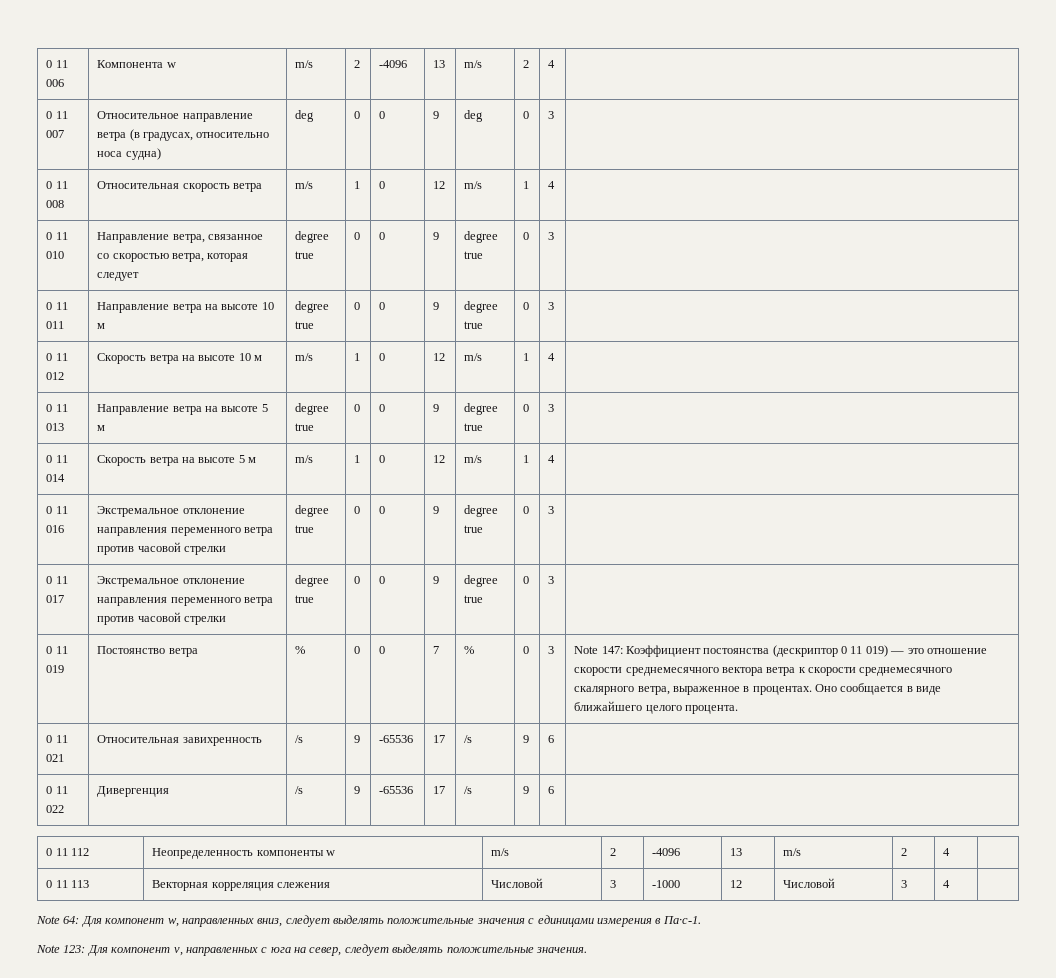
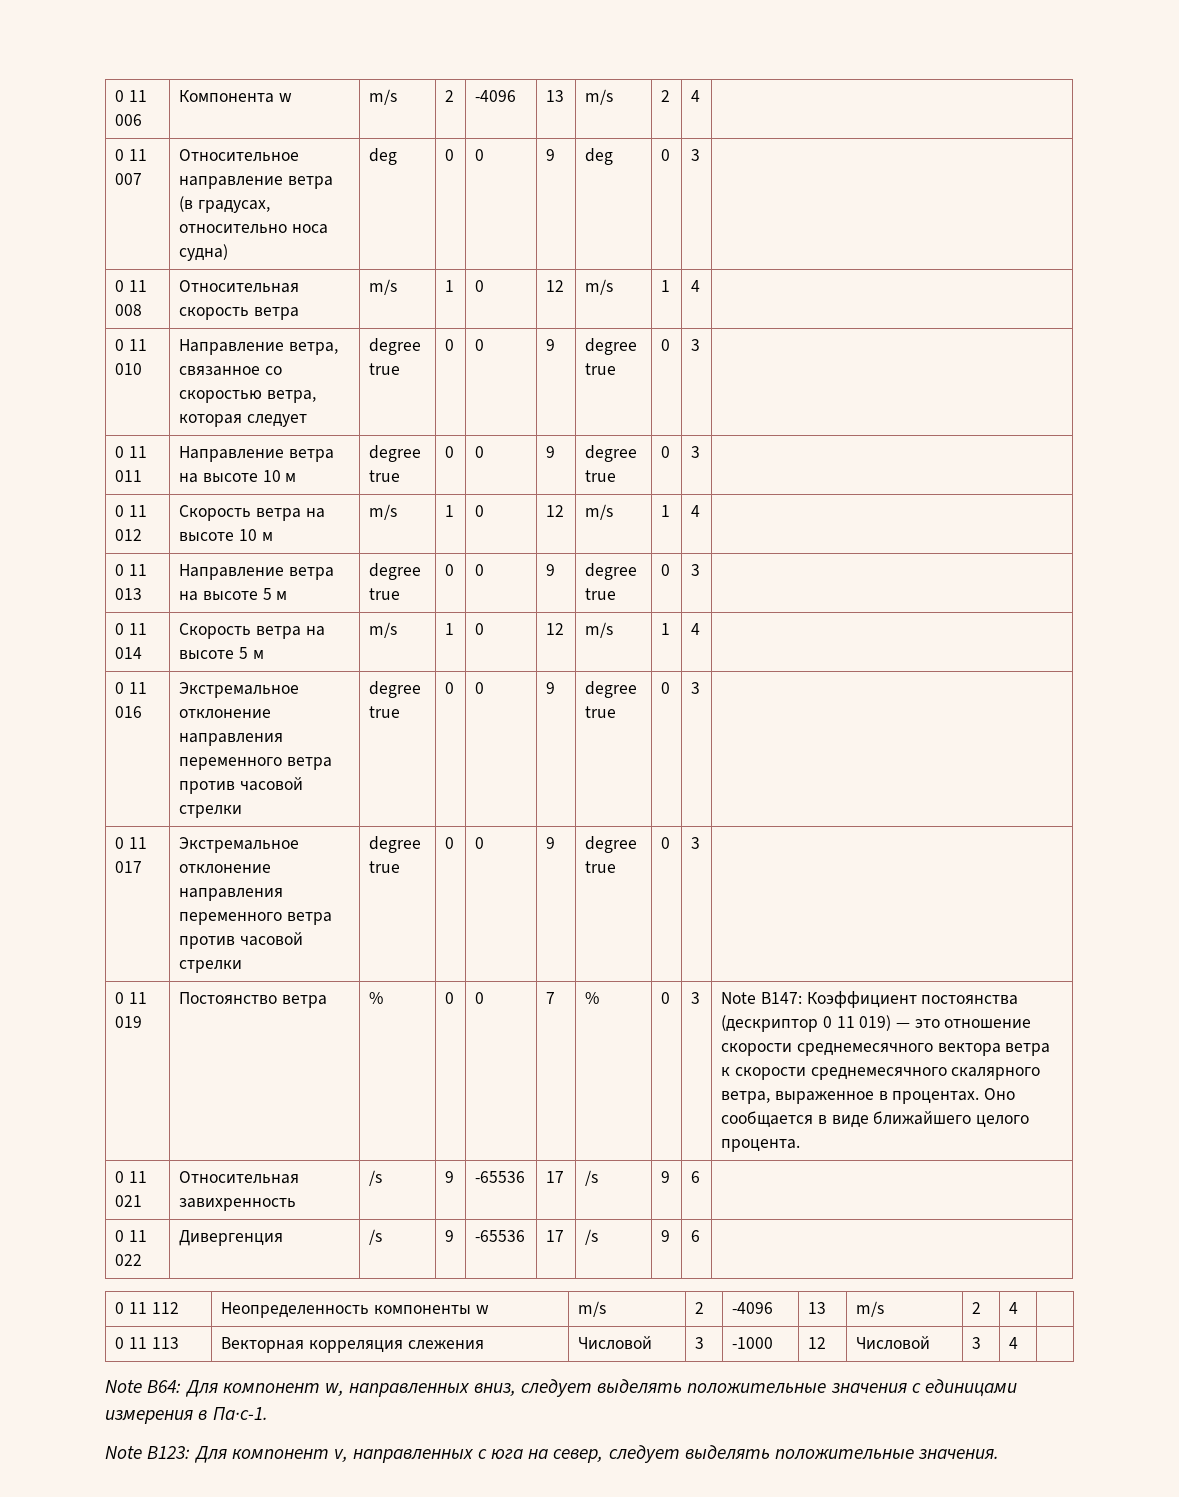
[601,646,623,654] 147: -> [760,992,802,1004] B147:
[63,916,80,924] 64: -> [147,1380,182,1393] B64:
[63,945,86,953] 123: -> [147,1446,191,1459] B123:

